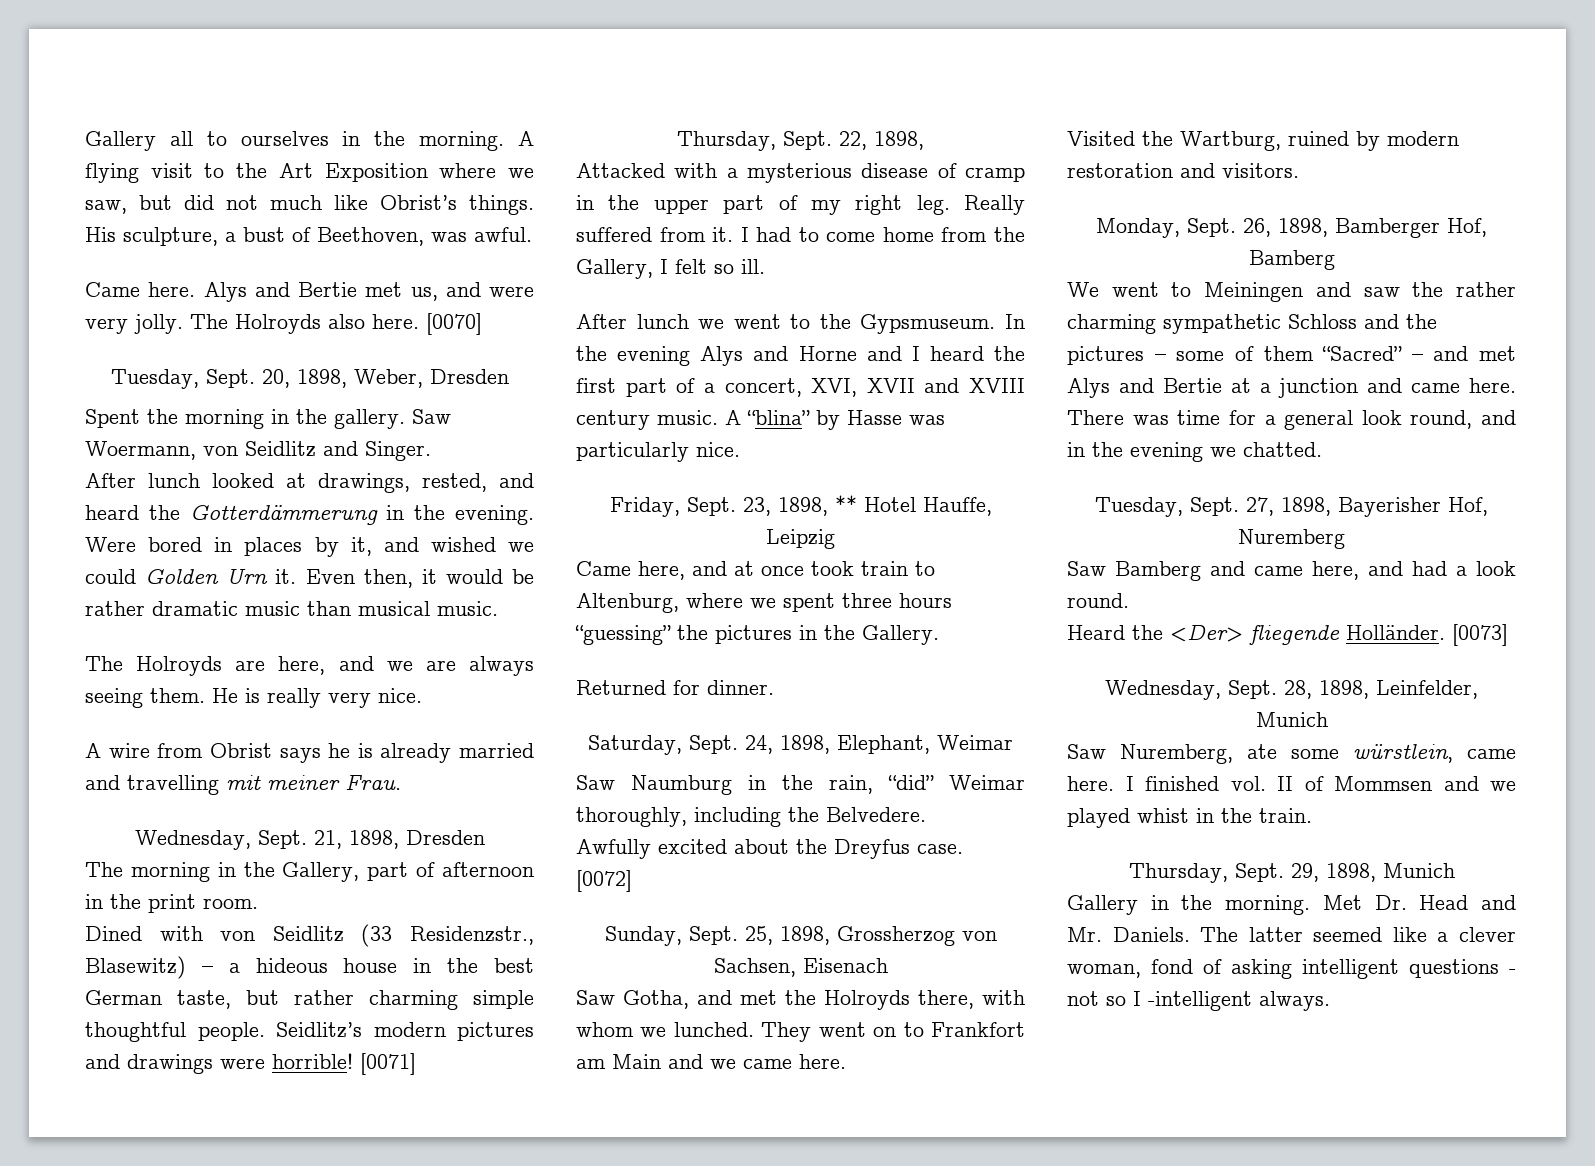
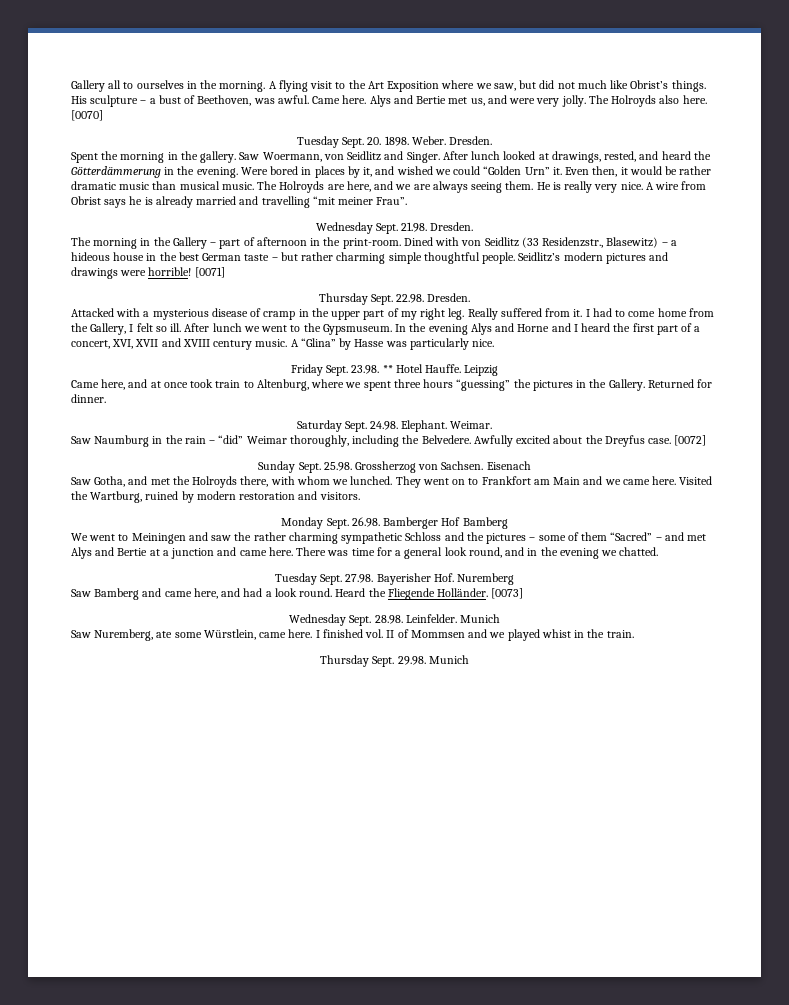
[123,227,218,246] sculpture, -> [90,95,147,107] sculpture –
(532, 234) // -> (309, 99) none
[110,369,509,389] Tuesday, Sept. 20, 1898, Weber, Dresden -> [296,136,493,148] Tuesday Sept. 20. 1898. Weber. Dresden.
(431, 451) // -> (440, 157) none
[189,505,378,525] Gotterdämmerung -> [71,166,161,178] Götterdämmerung
[145,568,269,584] Golden Urn -> [483,166,550,175] “Golden Urn”
(498, 608) // -> (254, 186) none
(422, 695) // -> (643, 186) none
[226,775,401,790] [134,830,485,850] mit meiner Frau. // Wednesday, Sept. 21, 1898, Dresden -> [312,196,408,205] [315,222,474,234] “mit meiner Frau”. // Wednesday Sept. 21.98. Dresden.
[282,862,360,882] Gallery, -> [172,237,217,249] Gallery –
[148,894,258,913] print room. // -> [342,238,401,249] print-room.
[177,990,231,1009] taste, -> [244,254,278,261] taste –
[677,131,924,151] Thursday, Sept. 22, 1898, -> [318,293,471,305] Thursday Sept. 22.98. Dresden.
(765, 266) // -> (182, 327) none
[747,410,810,425] “blina” -> [300,338,336,347] “Glina”
[609,497,828,517] Friday, Sept. 23, 1898, -> [290,364,380,376] Friday Sept. 23.98.
[922,497,992,516] Hauffe, -> [424,364,461,373] Hauffe.
(939, 635) // -> (645, 385) none
[588,735,1013,755] Saturday, Sept. 24, 1898, Elephant, Weimar -> [296,420,493,432] Saturday Sept. 24.98. Elephant. Weimar.
[829,775,873,794] rain, -> [184,436,216,444] rain –
(926, 814) // -> (471, 439) none
[604,926,830,946] Sunday, Sept. 25, 1898, -> [258,461,352,473] Sunday Sept. 25.98.
[713,958,796,977] Sachsen, -> [441,461,484,470] Sachsen.
(846, 1061) // -> (677, 480) none
[1096,218,1487,238] Monday, Sept. 26, 1898, Bamberger Hof, -> [281,517,461,529] Monday Sept. 26.98. Bamberger Hof
[1095,497,1488,517] Tuesday, Sept. 27, 1898, Bayerisher Hof, -> [274,573,454,585] Tuesday Sept. 27.98. Bayerisher Hof.
(1129, 600) // -> (333, 592) none
[1170,624,1340,645] <Der> fliegende -> [387,588,435,600] Fliegende
[1105,680,1478,700] Wednesday, Sept. 28, 1898, Leinfelder, -> [289,614,457,626] Wednesday Sept. 28.98. Leinfelder.
[1353,744,1453,763] würstlein, -> [203,629,256,640] Würstlein,
[1128,863,1455,883] [1067,895,1516,915] [1067,927,1516,942] [1067,959,1516,979] [1067,991,1330,1011] Thursday, Sept. 29, 1898, Munich // Gallery in the morning. Met Dr. Head and Mr. Daniels. The latter seemed like a clever woman, fond of asking intelligent questions - not so I -intelligent always. -> [320,655,469,667] Thursday Sept. 29.98. Munich

